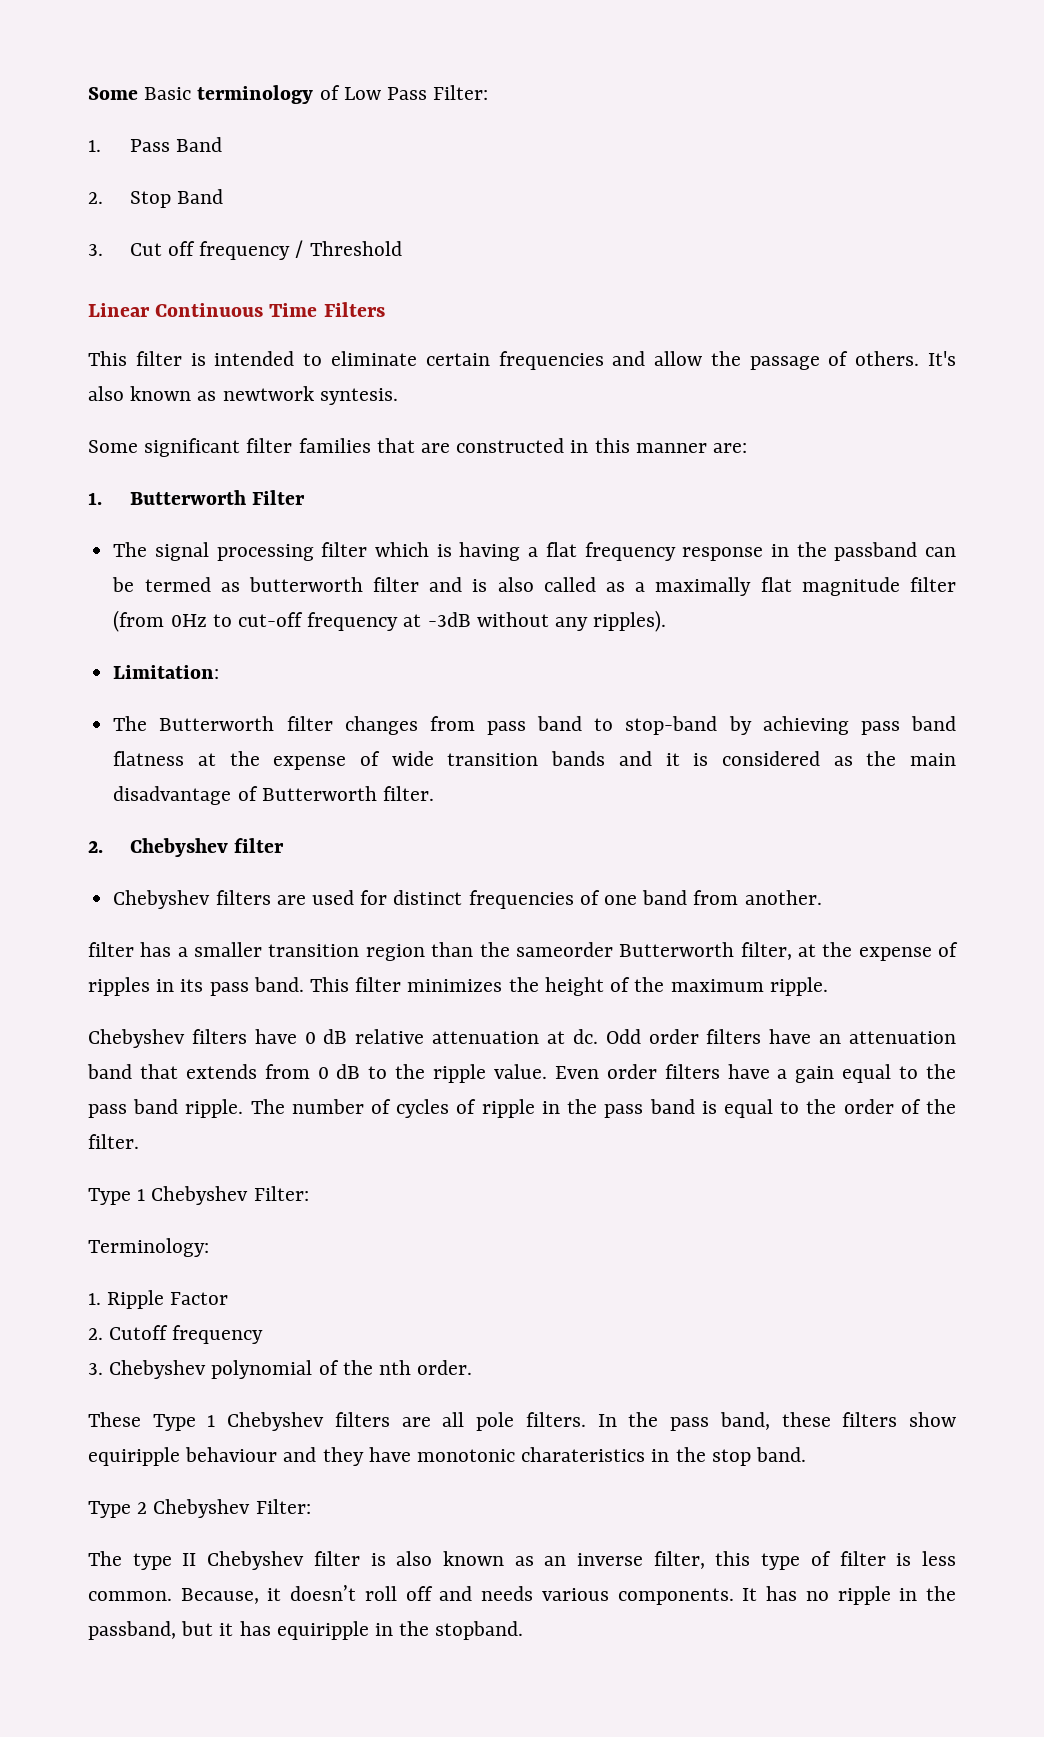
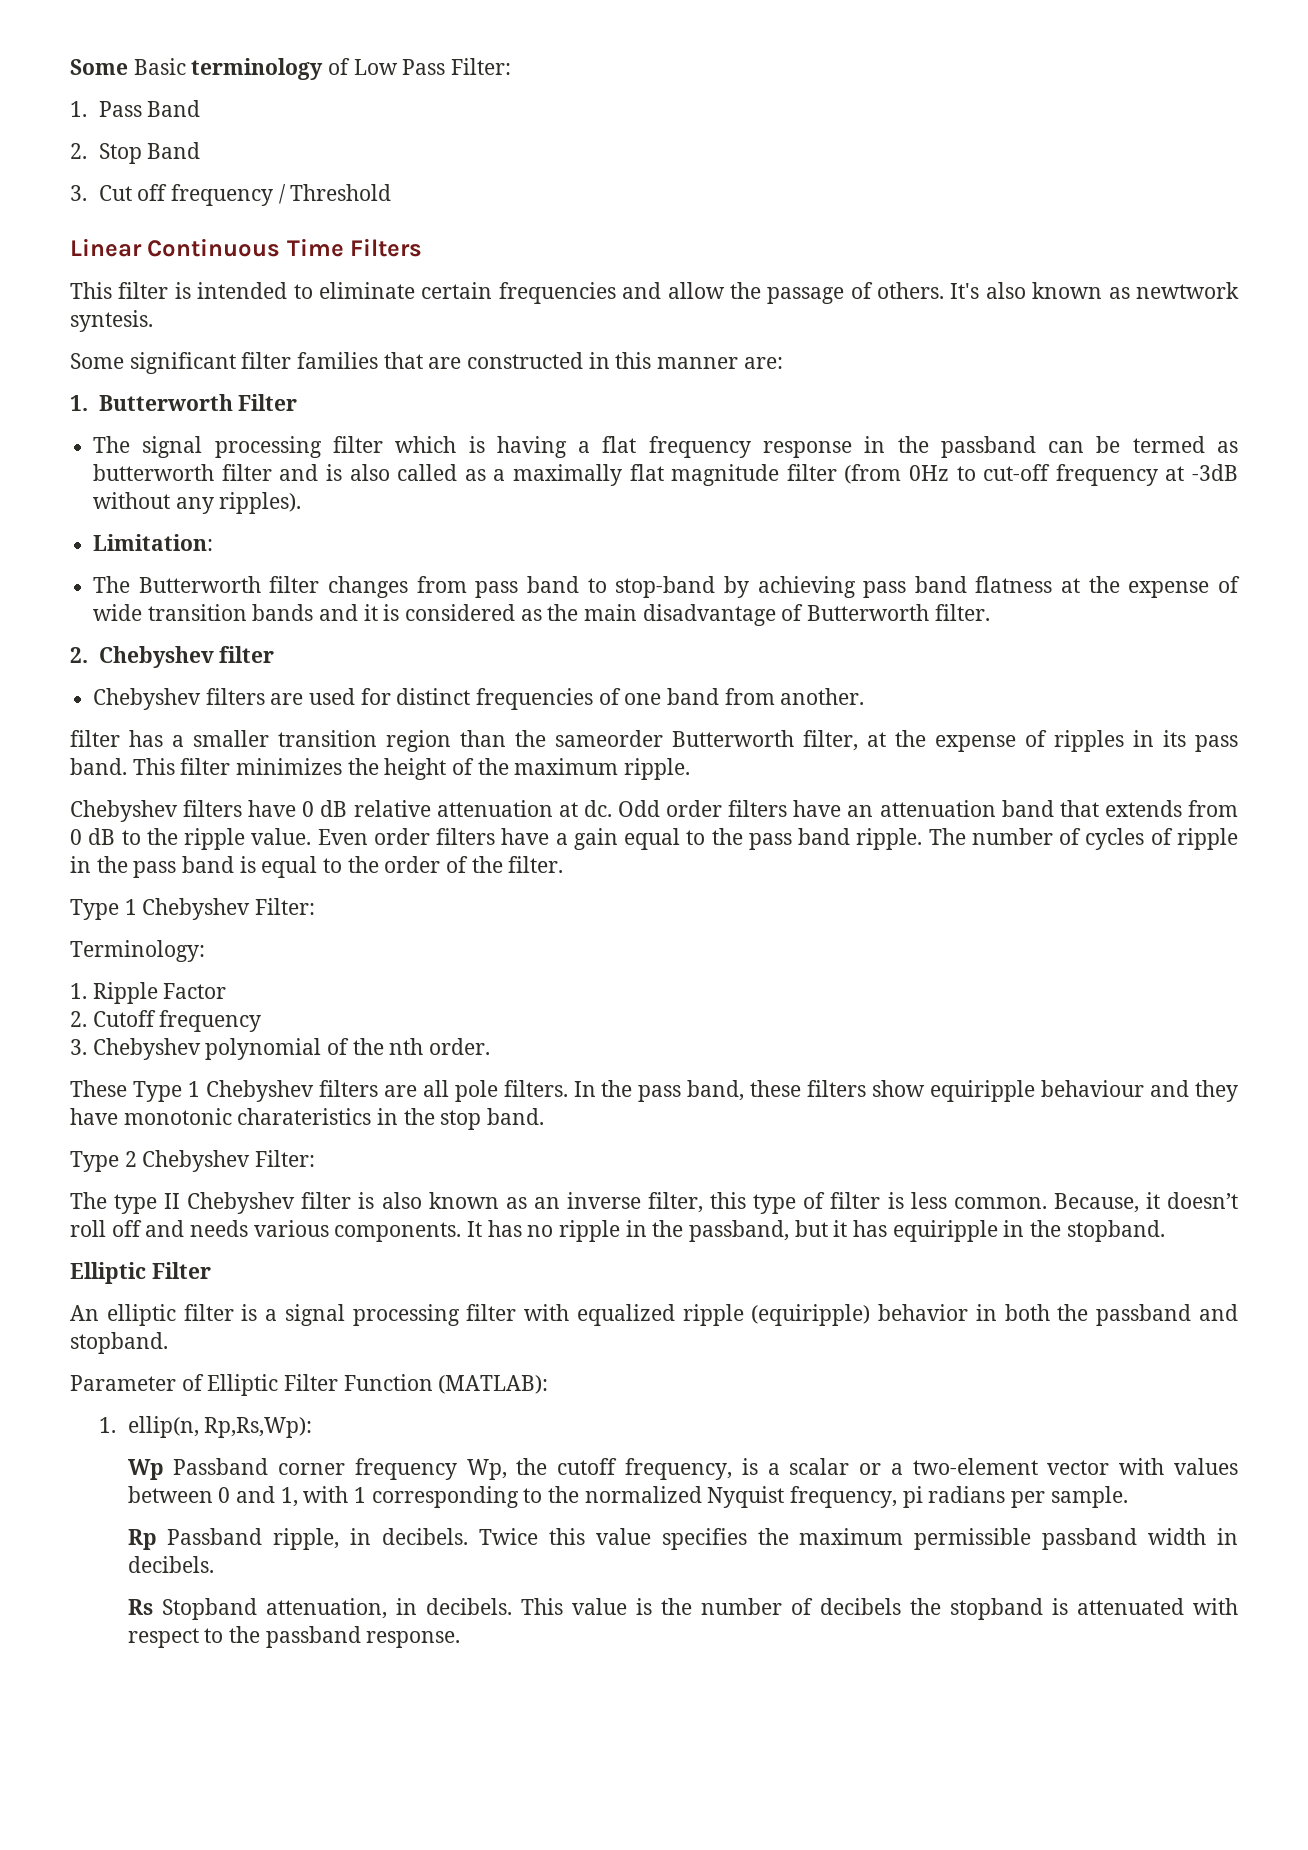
(524, 1630) none -> [70,1262,211,1284] [70,1304,1238,1326] [70,1332,168,1354] [70,1374,549,1396] [98,1416,313,1438] [127,1458,1239,1480] [127,1486,1128,1508] [127,1528,1239,1550] [127,1556,214,1573] [127,1598,1239,1620] [127,1626,461,1648] // Elliptic Filter // An elliptic filter is a signal processing filter with equalized ripple (equiripple) behavior in both the passband and stopband. // Parameter of Elliptic Filter Function (MATLAB): // 1. ellip(n, Rp,Rs,Wp): // Wp Passband corner frequency Wp, the cutoff frequency, is a scalar or a two-element vector with values between 0 and 1, with 1 corresponding to the normalized Nyquist frequency, pi radians per sample. // Rp Passband ripple, in decibels. Twice this value specifies the maximum permissible passband width in decibels. // Rs Stopband attenuation, in decibels. This value is the number of decibels the stopband is attenuated with respect to the passband response.

